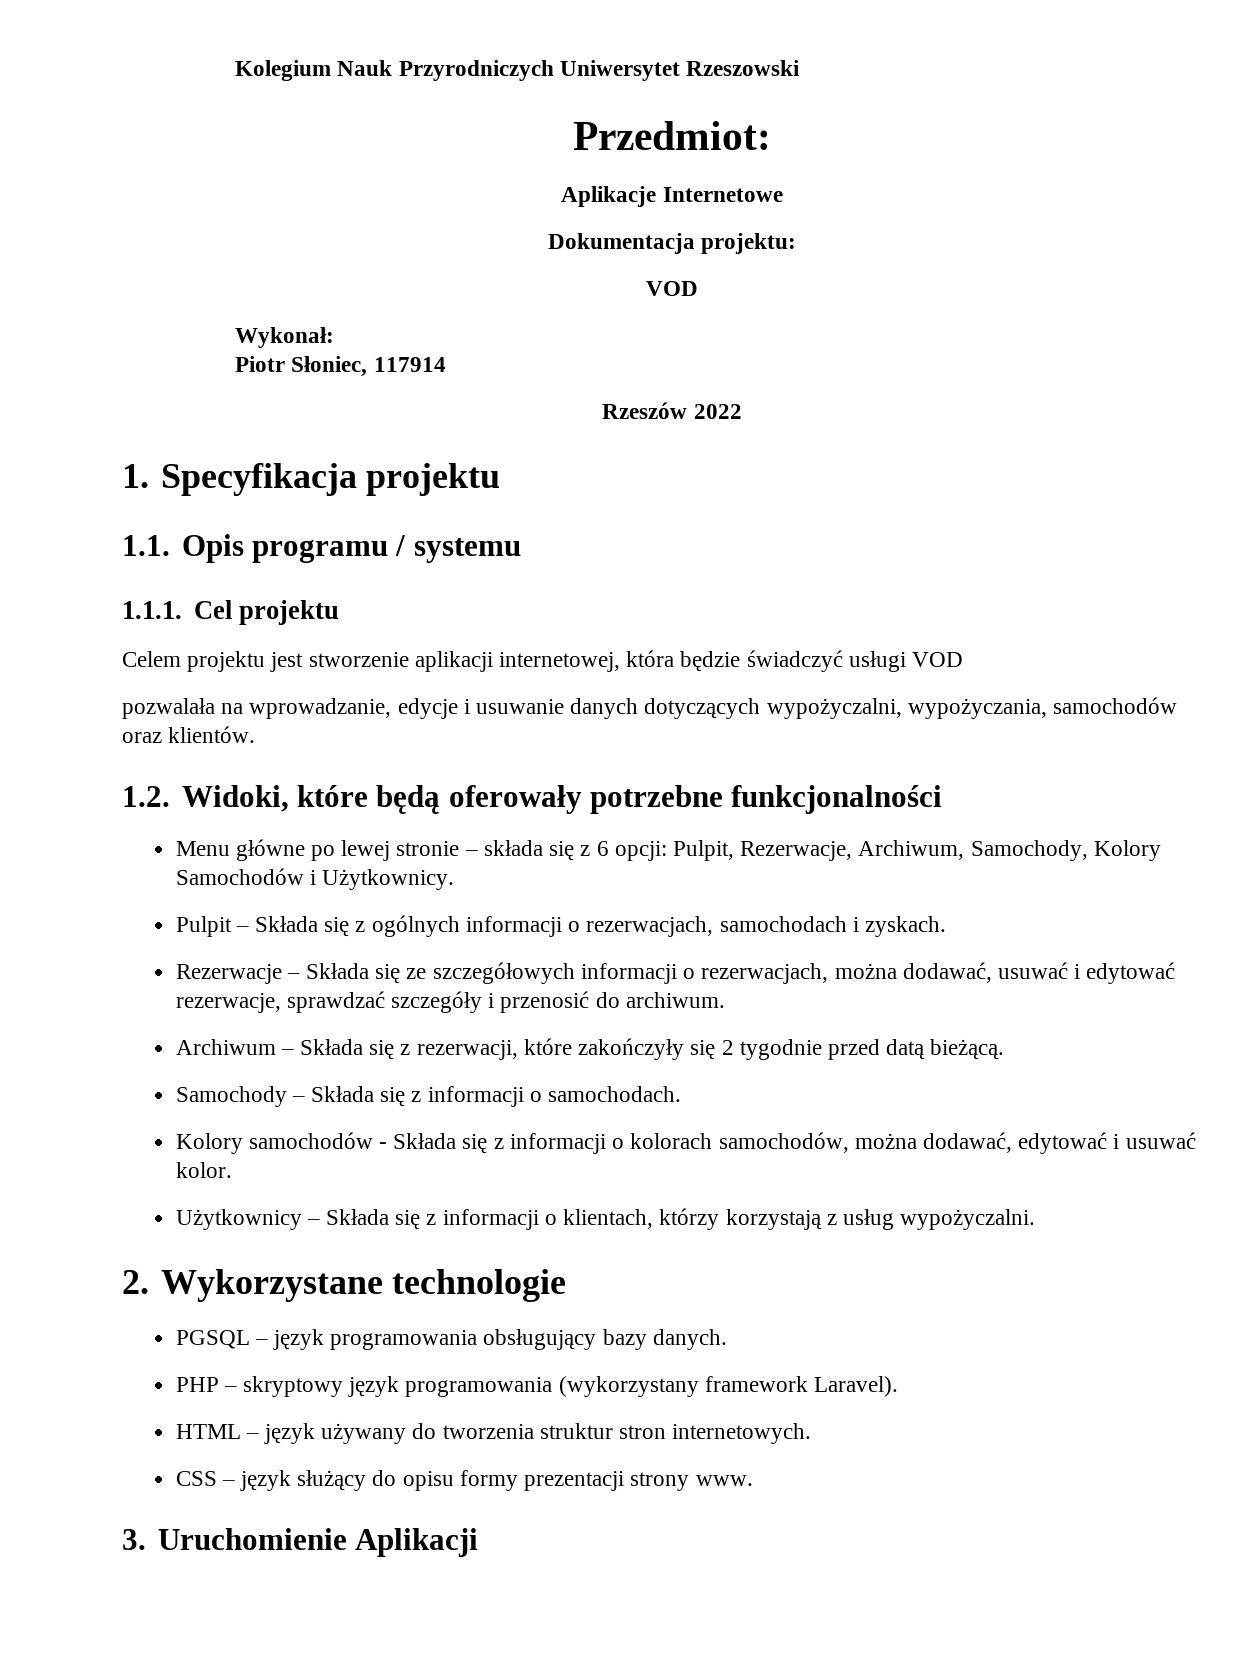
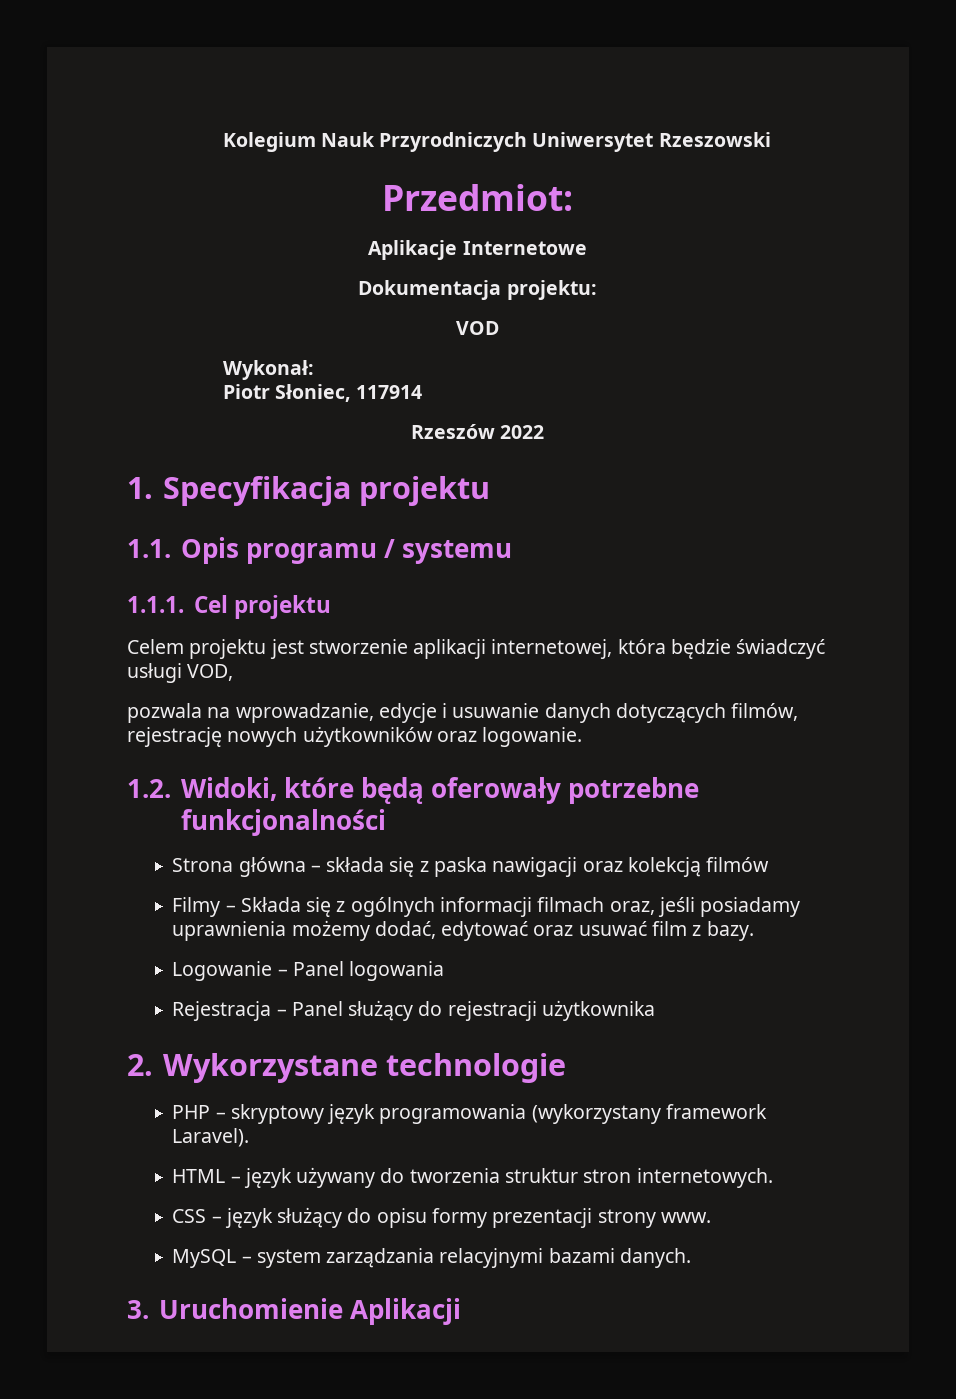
[912,652,964,667] [122,698,215,719] VOD // pozwalała -> [187,664,234,681] [127,703,202,723] VOD, // pozwala
[766,697,1178,719] [122,726,256,743] wypożyczalni, wypożyczania, samochodów oraz klientów. -> [731,703,799,721] [127,726,583,747] filmów, rejestrację nowych użytkowników oraz logowanie.
[175,839,1161,861] [175,868,455,890] [175,916,232,937] Menu główne po lewej stronie – składa się z 6 opcji: Pulpit, Rezerwacje, Archiwum, Samochody, Kolory Samochodów i Użytkownicy. // Pulpit -> [172,857,770,877] [172,897,221,917] Strona główna – składa się z paska nawigacji oraz kolekcją filmów // Filmy
[568,916,946,937] [175,962,1176,984] [175,991,725,1013] [175,1038,1005,1060] [175,1086,682,1107] [175,1132,1196,1154] [175,1162,232,1178] [175,1208,1036,1230] [122,1269,567,1302] [175,1329,727,1350] o rezerwacjach, samochodach i zyskach. // Rezerwacje – Składa się ze szczegółowych informacji o rezerwacjach, można dodawać, usuwać i edytować rezerwacje, sprawdzać szczegóły i przenosić do archiwum. // Archiwum – Składa się z rezerwacji, które zakończyły się 2 tygodnie przed datą bieżącą. // Samochody – Składa się z informacji o samochodach. // Kolory samochodów - Składa się z informacji o kolorach samochodów, można dodawać, edytować i usuwać kolor. // Użytkownicy – Składa się z informacji o klientach, którzy korzystają z usług wypożyczalni. // 2. Wykorzystane technologie // PGSQL – język programowania obsługujący bazy danych. -> [537,897,801,917] [172,920,754,941] [172,961,445,981] [172,1000,655,1021] [127,1053,566,1083] filmach oraz, jeśli posiadamy uprawnienia możemy dodać, edytować oraz usuwać film z bazy. // Logowanie – Panel logowania // Rejestracja – Panel służący do rejestracji użytkownika // 2. Wykorzystane technologie
(753, 1480) none -> [172,1248,691,1268] // MySQL – system zarządzania relacyjnymi bazami danych.

